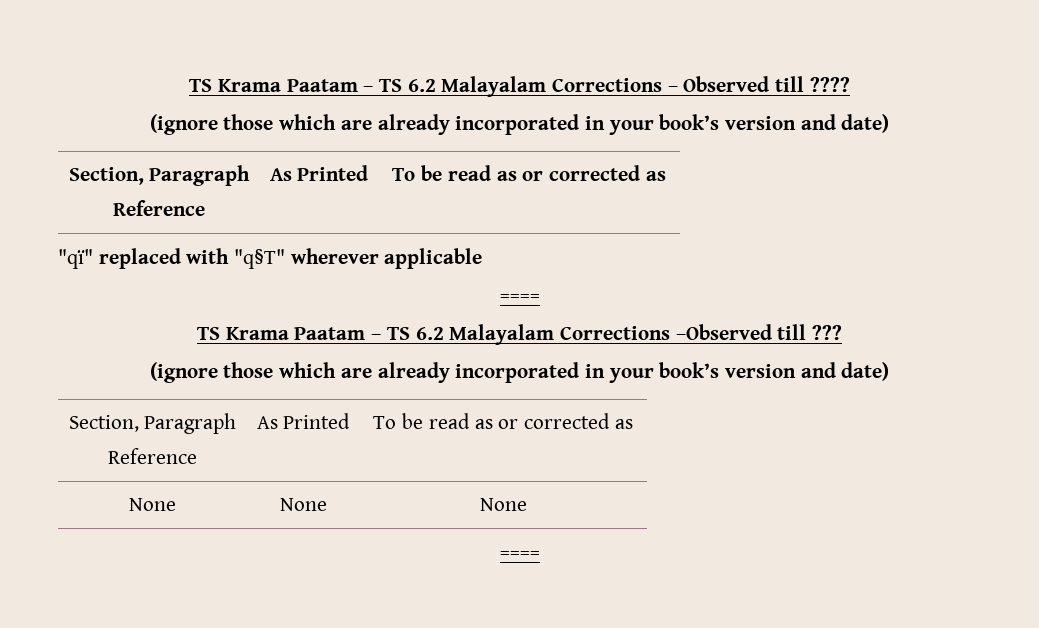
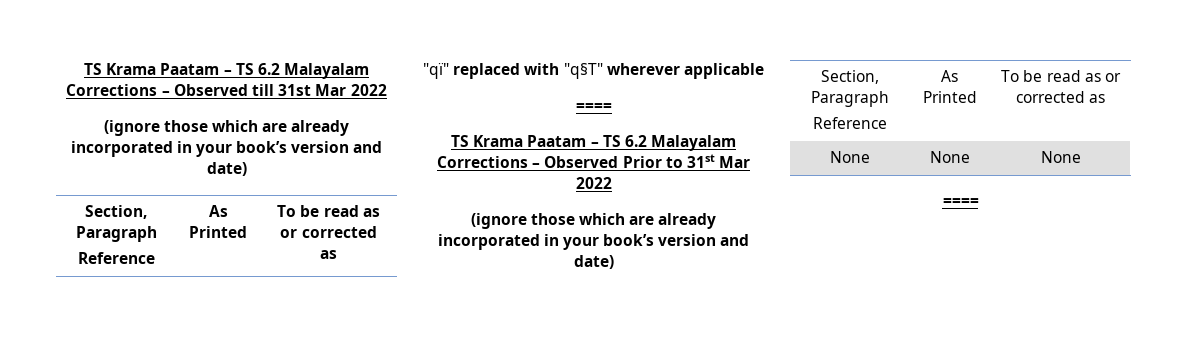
[809,77,850,92] ???? -> [278,84,387,96] 31st Mar 2022
[675,324,842,340] –Observed till ??? -> [532,154,751,168] [575,177,612,189] – Observed Prior to 31st Mar 2022

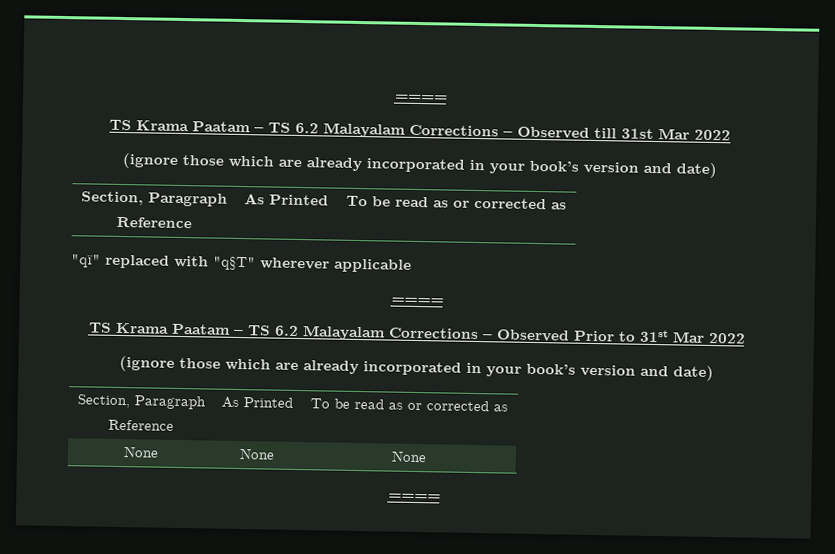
(83, 69) none -> [393,94,448,102] ==== //

